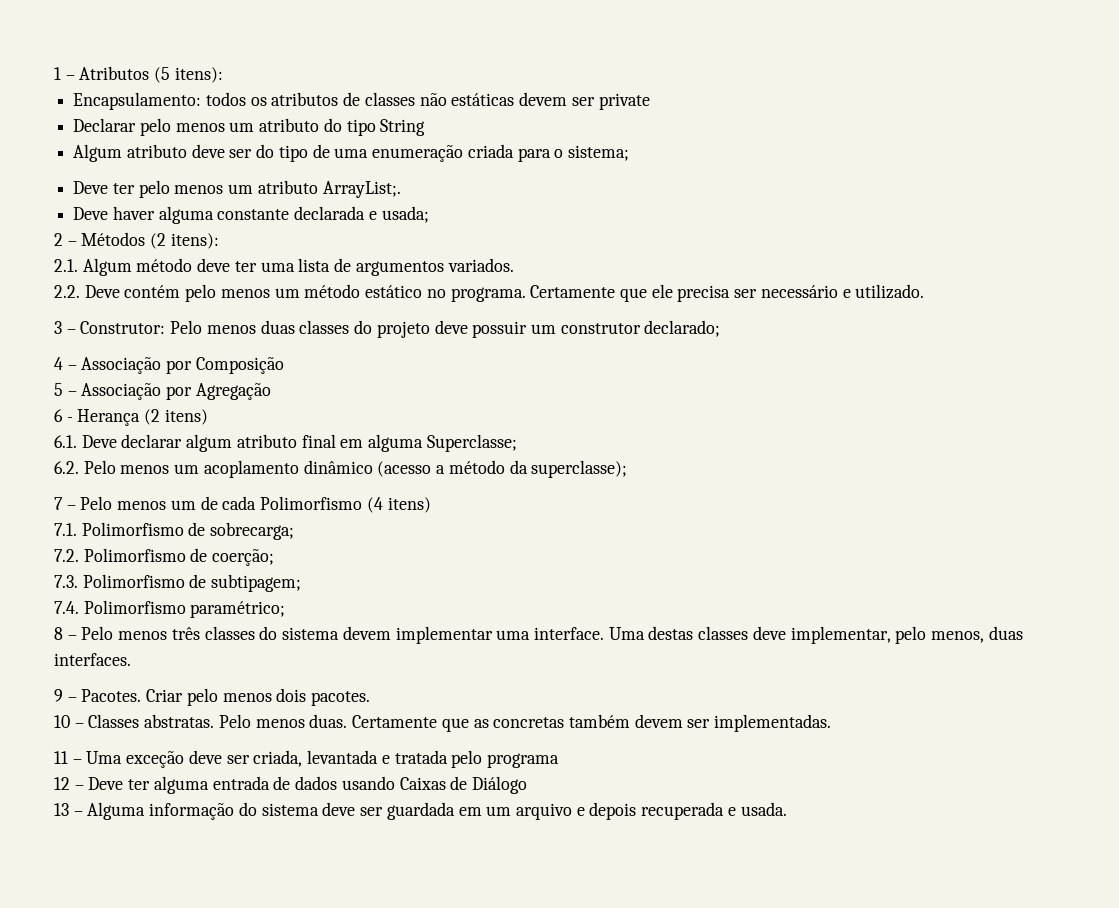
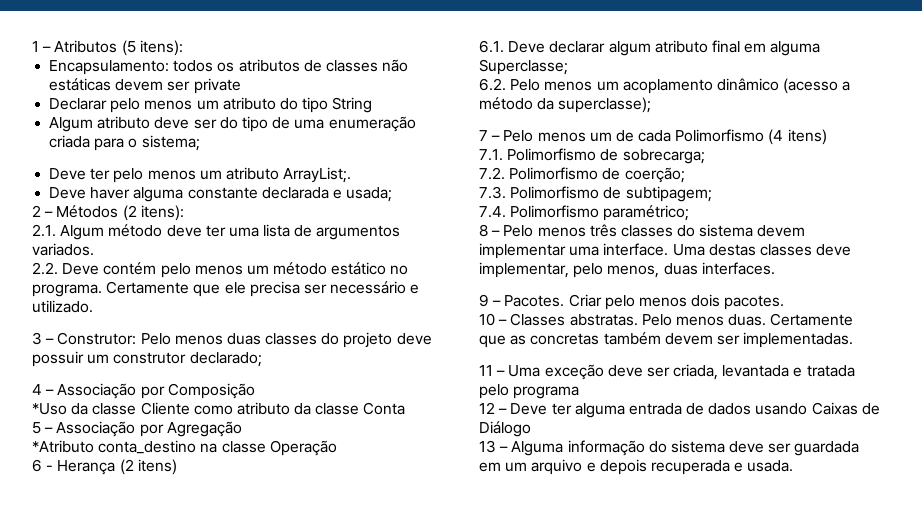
(284, 365) none -> [32,402,406,415] // *Uso da classe Cliente como atributo da classe Conta
(271, 391) none -> [32,440,337,456] // *Atributo conta_destino na classe Operação

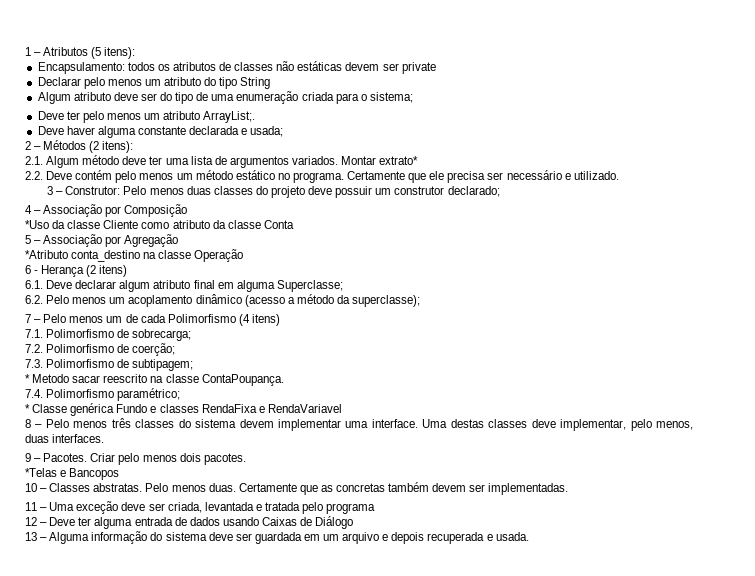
(94, 249) none -> [341,156,419,165] Montar extrato*
[479,205,690,221] 7.4. Polimorfismo paramétrico; -> [25,374,284,386] [25,388,181,401] [25,403,342,416] * Metodo sacar reescrito na classe ContaPoupança. // 7.4. Polimorfismo paramétrico; // * Classe genérica Fundo e classes RendaFixa e RendaVariavel
(785, 302) none -> [25,468,120,480] // *Telas e Bancopos

